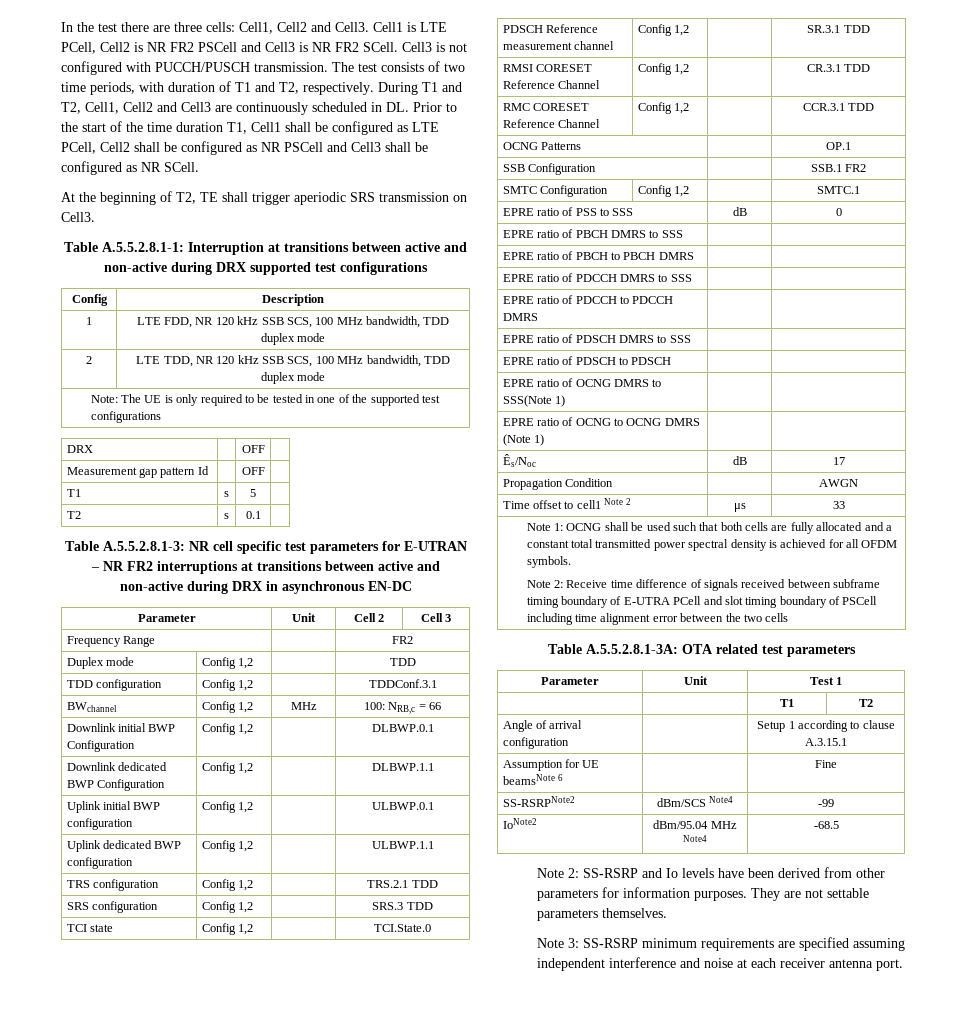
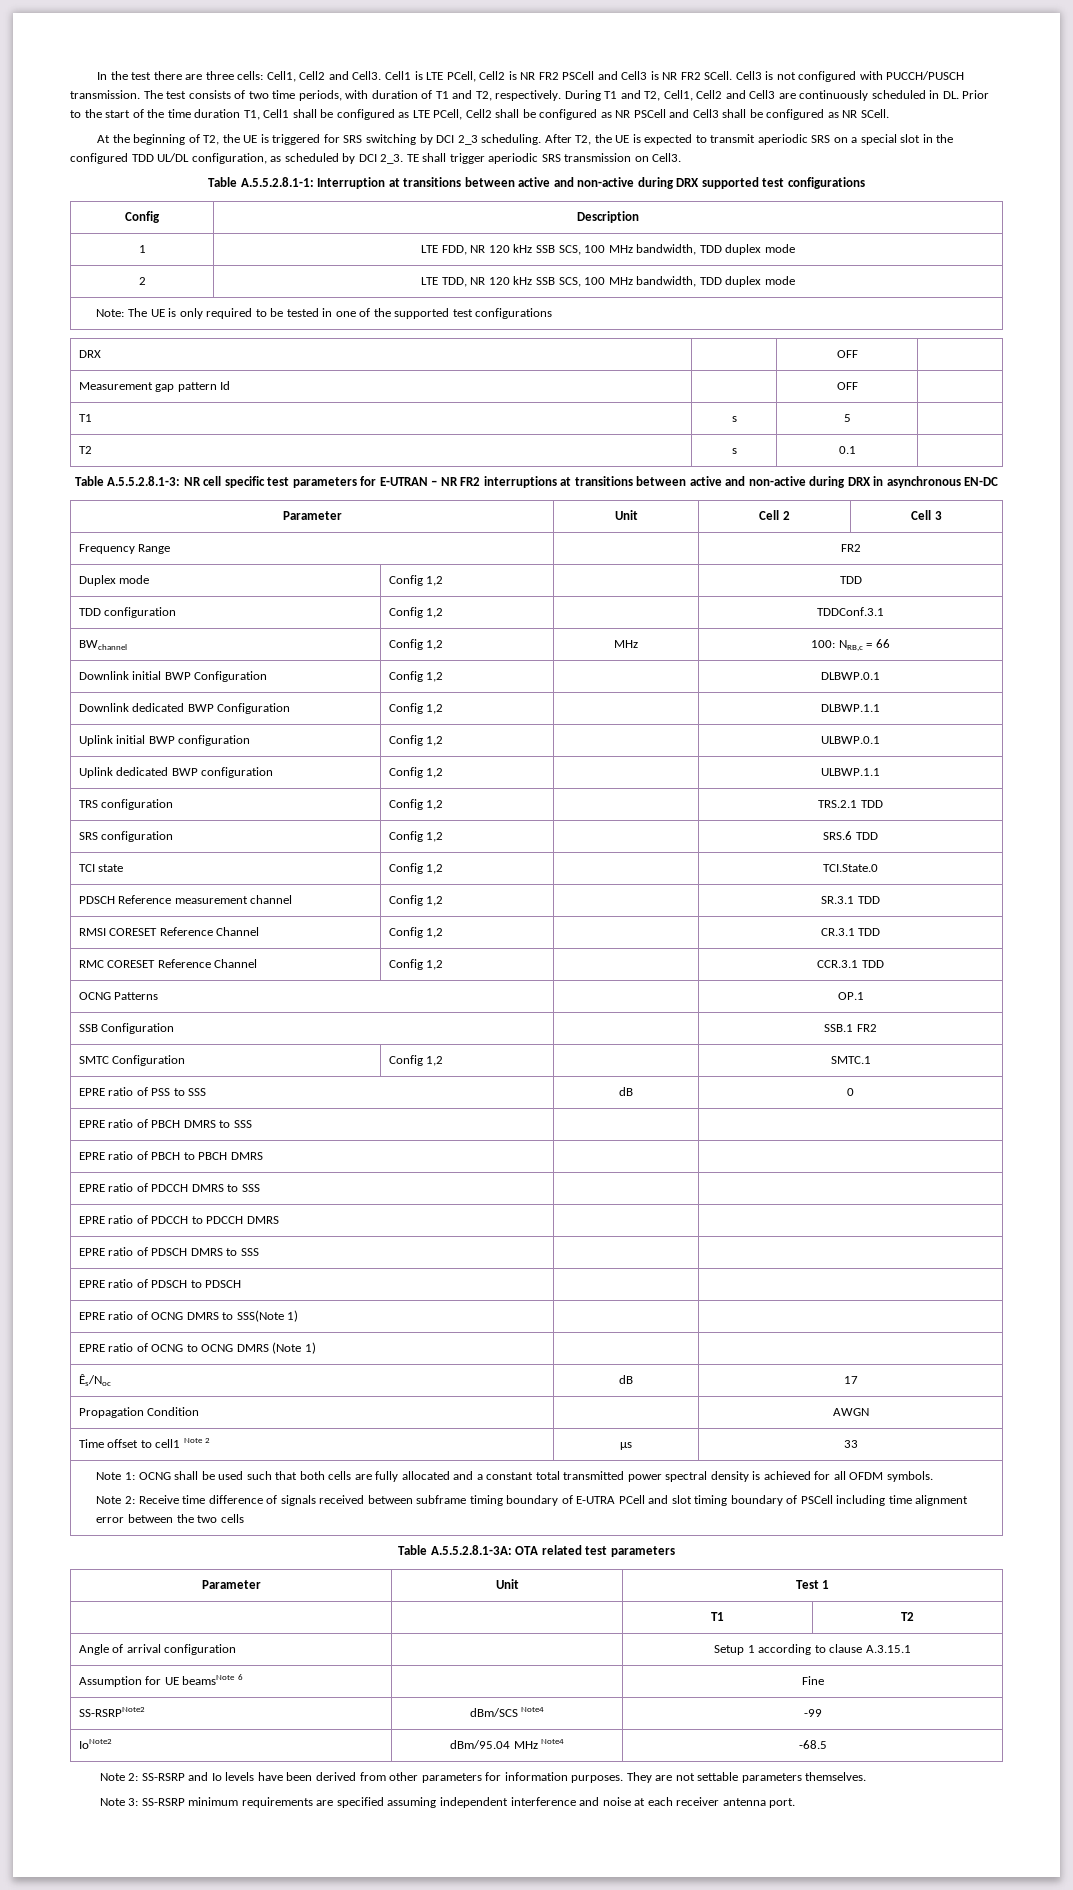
(196, 198) none -> [222,134,954,145] [70,153,404,164] the UE is triggered for SRS switching by DCI 2_3 scheduling. After T2, the UE is expected to transmit aperiodic SRS on a special slot in the configured TDD UL/DL configuration, as scheduled by DCI 2_3.
[372,902,404,910] SRS.3 -> [823,831,853,840] SRS.6

